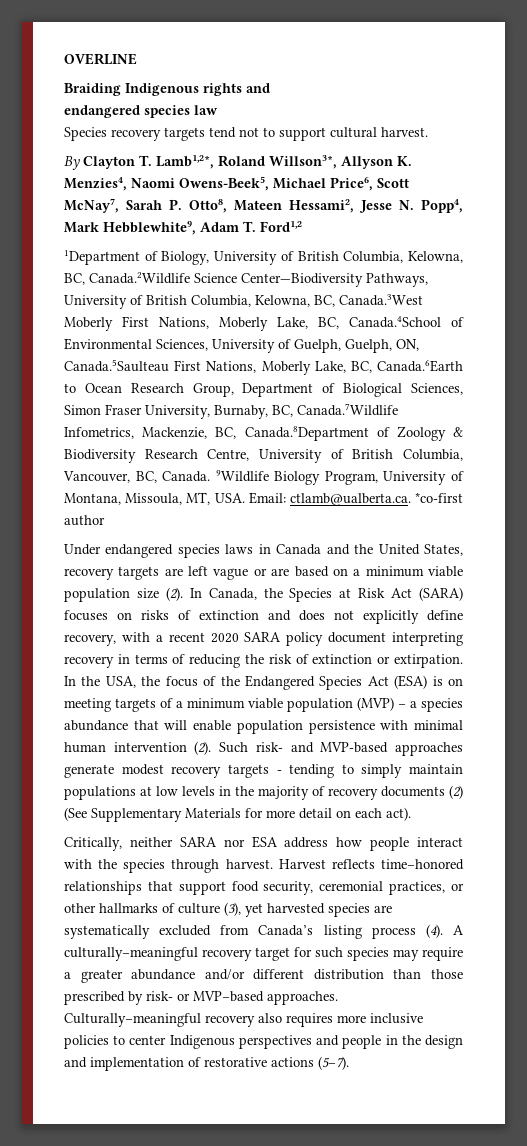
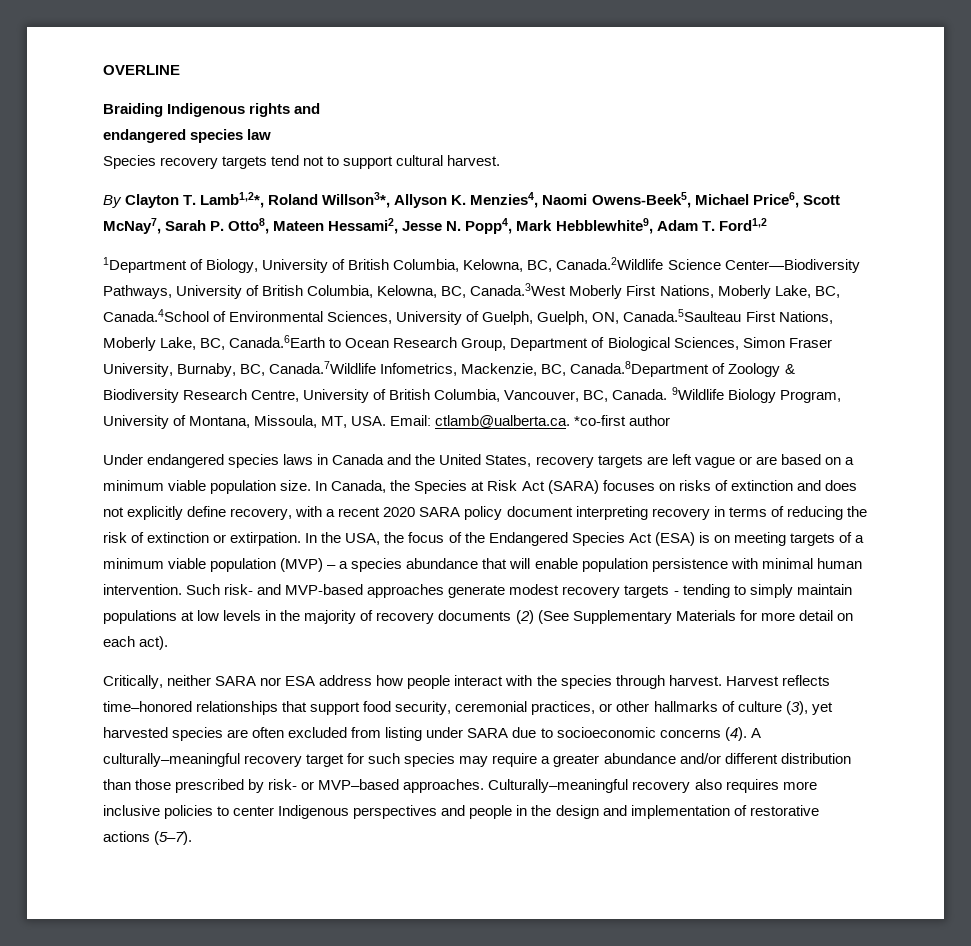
[136,587,183,601] size (2). -> [280,480,312,491] size.
[113,741,212,755] intervention (2). -> [103,584,182,595] intervention.
[64,925,150,939] systematically -> [252,727,285,738] often
[258,925,416,939] Canada’s listing process -> [385,727,721,741] listing under SARA due to socioeconomic concerns

